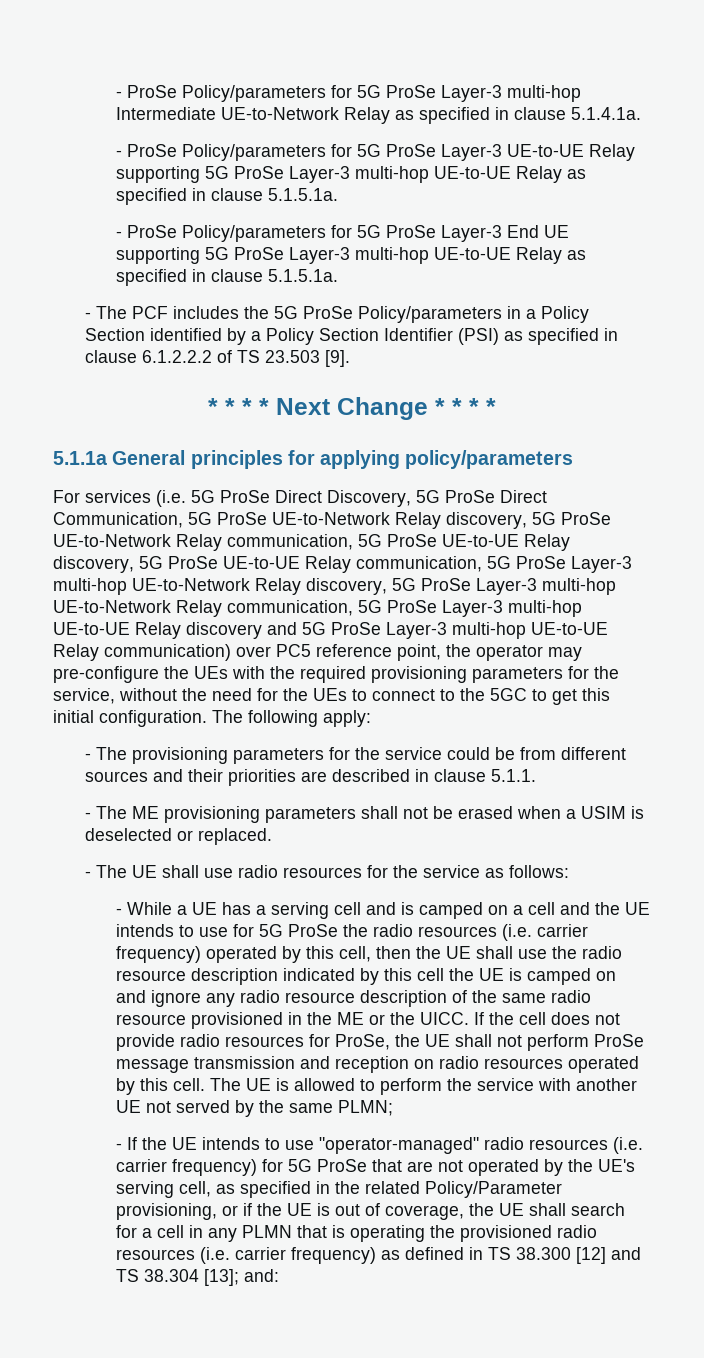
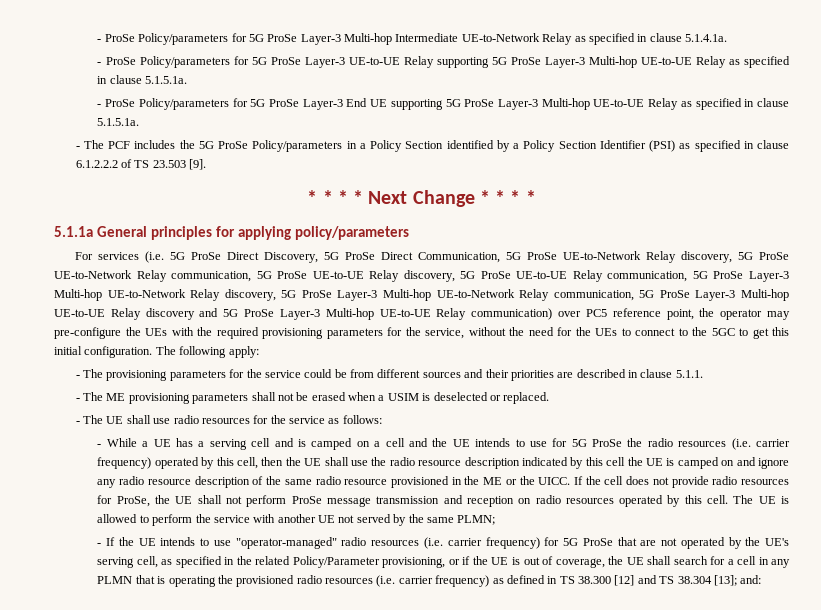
[116,85,582,102] - ProSe Policy/parameters for 5G ProSe Layer-3 multi-hop -> [97,33,393,45] - ProSe Policy/parameters for 5G ProSe Layer-3 Multi-hop
[355,166,430,183] multi-hop -> [588,56,637,68] Multi-hop
[355,247,430,264] multi-hop -> [541,98,590,110] Multi-hop
[53,578,127,595] multi-hop -> [54,289,102,301] Multi-hop
[542,578,616,595] multi-hop -> [383,289,431,301] Multi-hop
[508,600,582,617] multi-hop -> [740,289,789,301] Multi-hop
[452,622,526,639] multi-hop -> [325,308,374,320] Multi-hop

